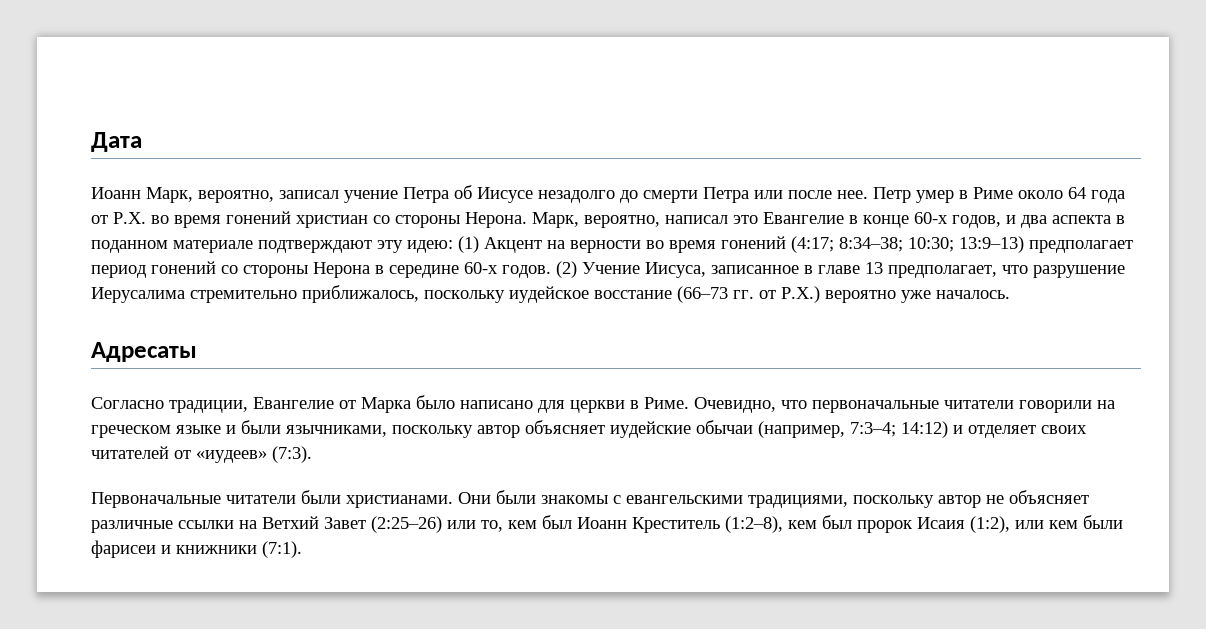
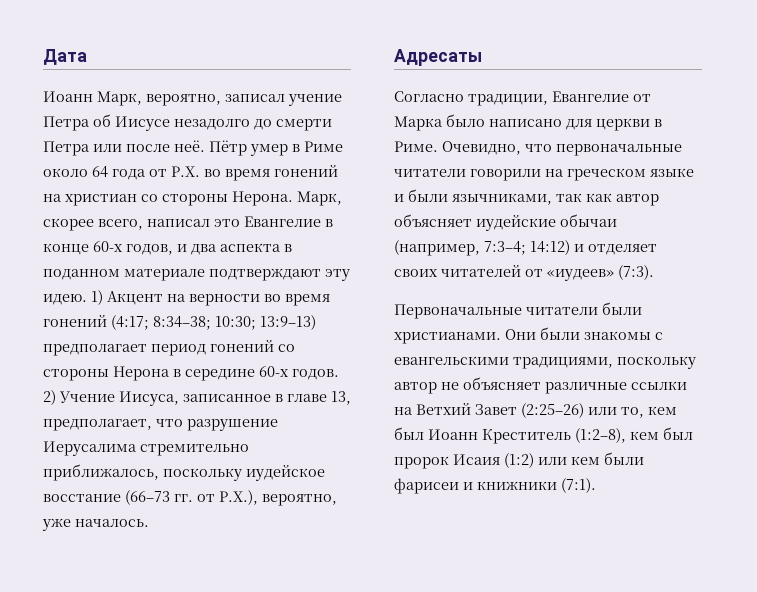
[837,187,911,203] нее. Петр -> [174,140,247,156] неё. Пётр
(291, 217) none -> [43,194,61,202] на
[584,215,660,228] вероятно, -> [43,218,143,231] скорее всего,
[407,236,479,253] идею: (1) -> [43,290,103,305] идею. 1)
[556,261,577,278] (2) -> [43,390,56,405] 2)
[865,262,883,274] 13 -> [331,391,351,405] 13,
[781,286,896,303] Р.Х.) вероятно -> [219,490,337,506] Р.Х.), вероятно,
[392,425,473,438] поскольку -> [556,193,612,202] так как
[970,516,1010,533] (1:2), -> [504,453,534,468] (1:2)

